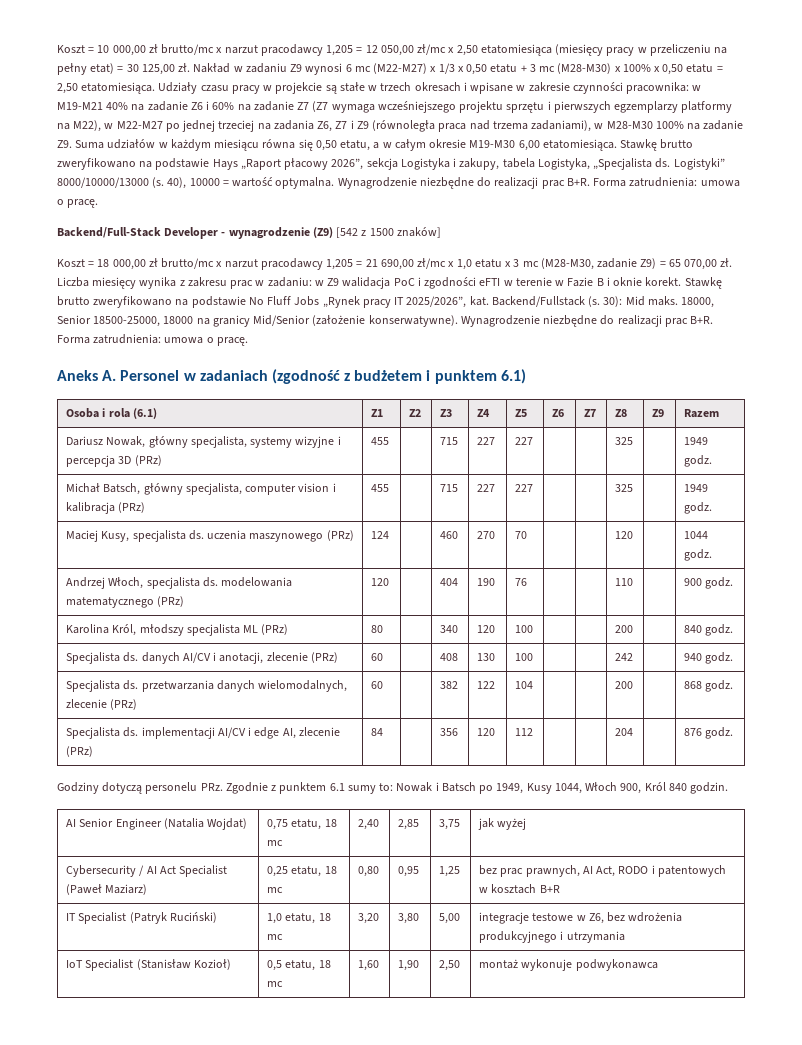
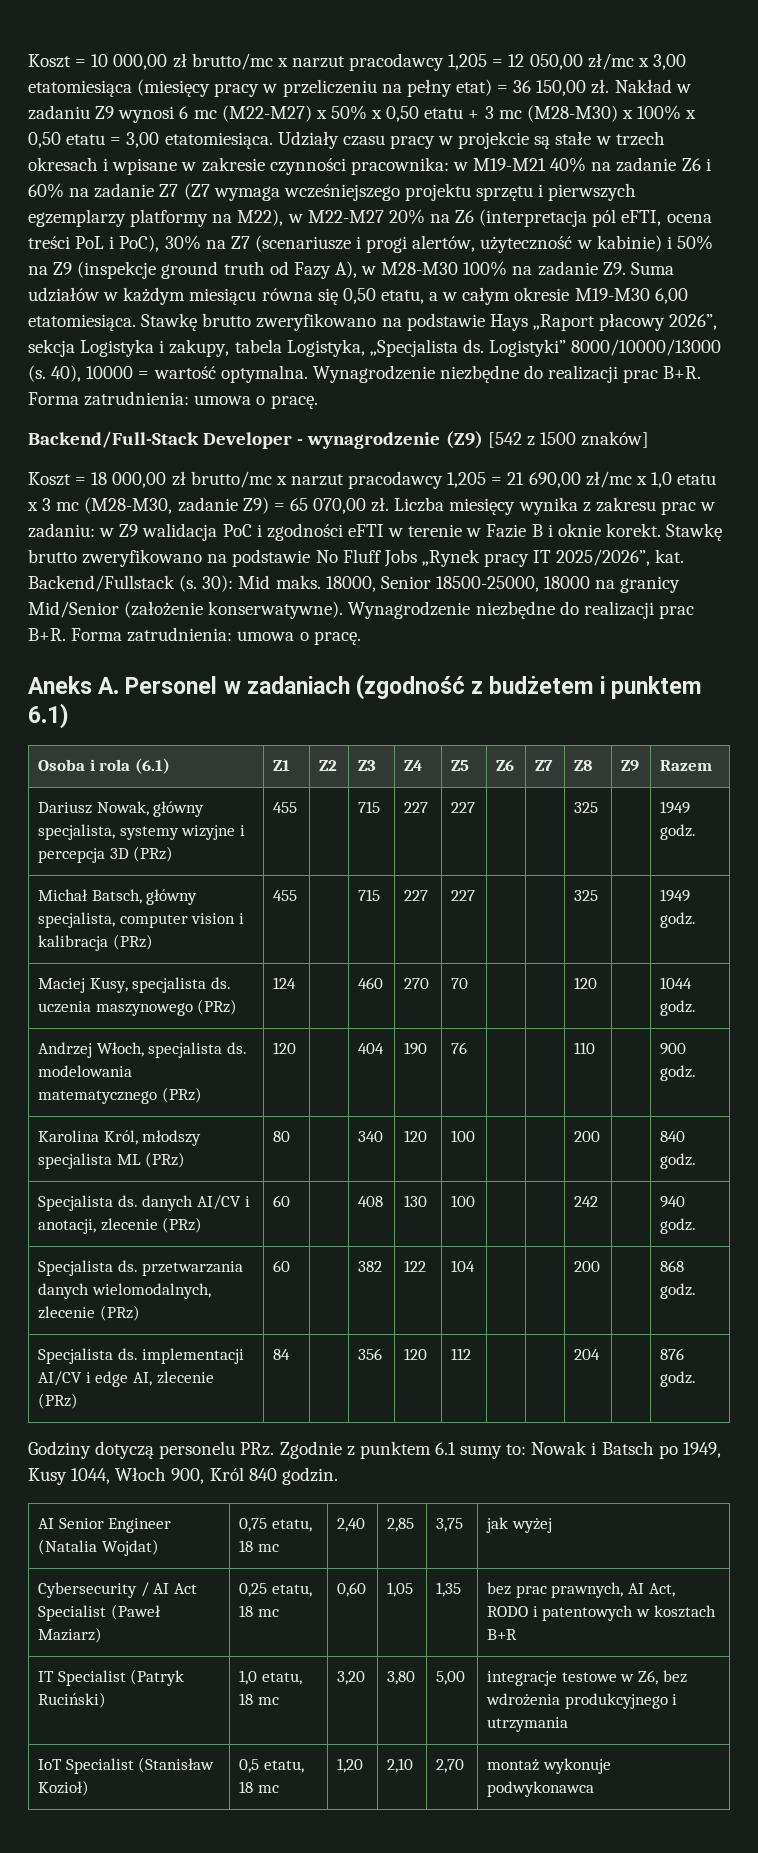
[456,45,478,56] 2,50 -> [652,54,686,70] 3,00
[126,64,175,75] 30 125,00 -> [513,80,587,96] 36 150,00
[438,63,455,74] 1/3 -> [330,105,367,120] 50%
[57,83,78,94] 2,50 -> [126,132,160,148] 3,00
[165,120,592,132] po jednej trzeciej na zadania Z6, Z7 i Z9 (równoległa praca nad trzema zadaniami), -> [388,209,712,227] [28,235,713,253] [28,261,357,279] 20% na Z6 (interpretacja pól eFTI, ocena treści PoL i PoC), 30% na Z7 (scenariusze i progi alertów, użyteczność w kabinie) i 50% na Z9 (inspekcje ground truth od Fazy A),
[358,866,380,877] [398,866,420,877] [439,866,461,877] 0,80 | 0,95 | 1,25 -> [337,1582,367,1597] [387,1582,414,1597] [436,1582,462,1597] 0,60 | 1,05 | 1,35
[358,960,380,971] [398,960,420,971] [439,960,461,971] 1,60 | 1,90 | 2,50 -> [337,1758,364,1773] [387,1758,414,1773] [436,1759,465,1773] 1,20 | 2,10 | 2,70

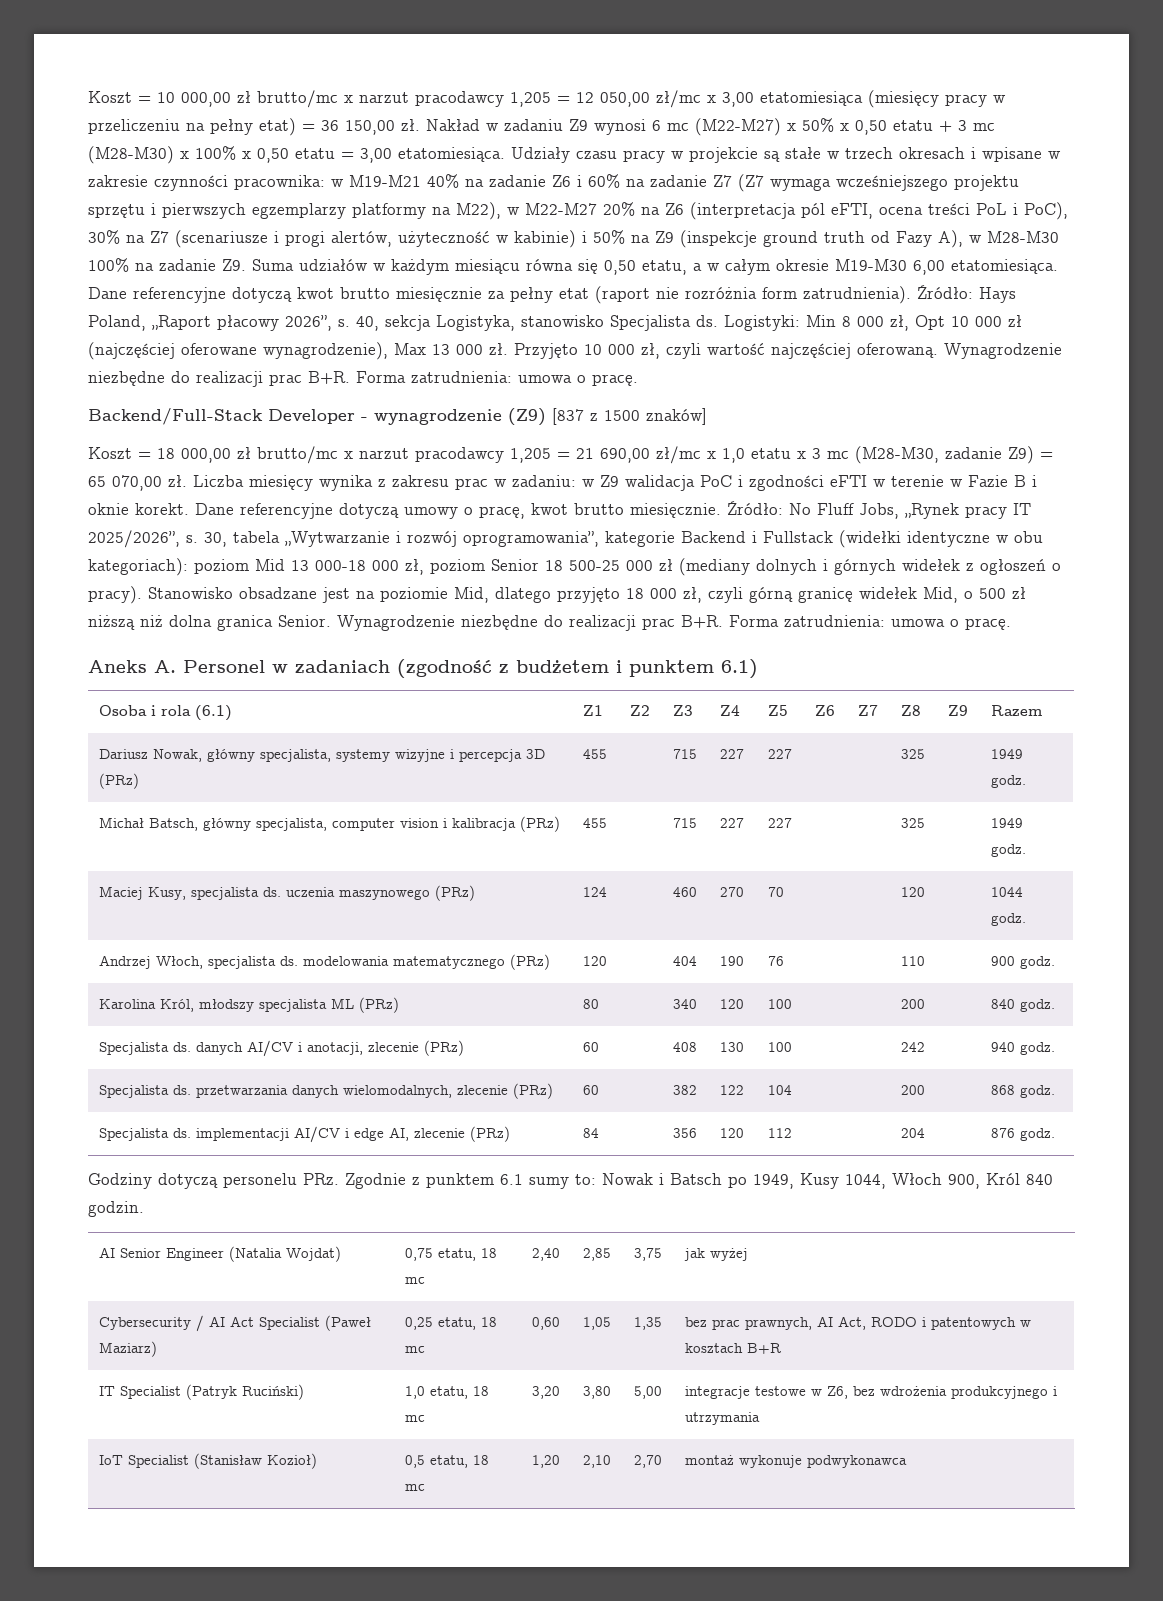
[141,313,718,331] [28,339,722,357] [28,365,308,383] Stawkę brutto zweryfikowano na podstawie Hays „Raport płacowy 2026”, sekcja Logistyka i zakupy, tabela Logistyka, „Specjalista ds. Logistyki” 8000/10000/13000 (s. 40), 10000 = wartość optymalna. -> [88,285,1016,304] [88,315,1022,331] [88,342,938,360] Dane referencyjne dotyczą kwot brutto miesięcznie za pełny etat (raport nie rozróżnia form zatrudnienia). Źródło: Hays Poland, „Raport płacowy 2026”, s. 40, sekcja Logistyka, stanowisko Specjalista ds. Logistyki: Min 8 000 zł, Opt 10 000 zł (najczęściej oferowane wynagrodzenie), Max 13 000 zł. Przyjęto 10 000 zł, czyli wartość najczęściej oferowaną.
[487,432,522,448] [542 -> [552,408,584,425] [837
[666,523,723,541] [28,549,311,567] Stawkę brutto zweryfikowano na podstawie -> [195,501,783,519] Dane referencyjne dotyczą umowy o pracę, kwot brutto miesięcznie. Źródło:
[383,549,417,567] Jobs -> [859,503,899,519] Jobs,
[655,549,685,563] [28,575,681,593] [28,601,344,619] kat. Backend/Fullstack (s. 30): Mid maks. 18000, Senior 18500-25000, 18000 na granicy Mid/Senior (założenie konserwatywne). -> [186,530,1043,548] [88,558,1061,576] [88,586,1026,604] [88,615,331,631] s. 30, tabela „Wytwarzanie i rozwój oprogramowania”, kategorie Backend i Fullstack (widełki identyczne w obu kategoriach): poziom Mid 13 000-18 000 zł, poziom Senior 18 500-25 000 zł (mediany dolnych i górnych widełek z ogłoszeń o pracy). Stanowisko obsadzane jest na poziomie Mid, dlatego przyjęto 18 000 zł, czyli górną granicę widełek Mid, o 500 zł niższą niż dolna granica Senior.

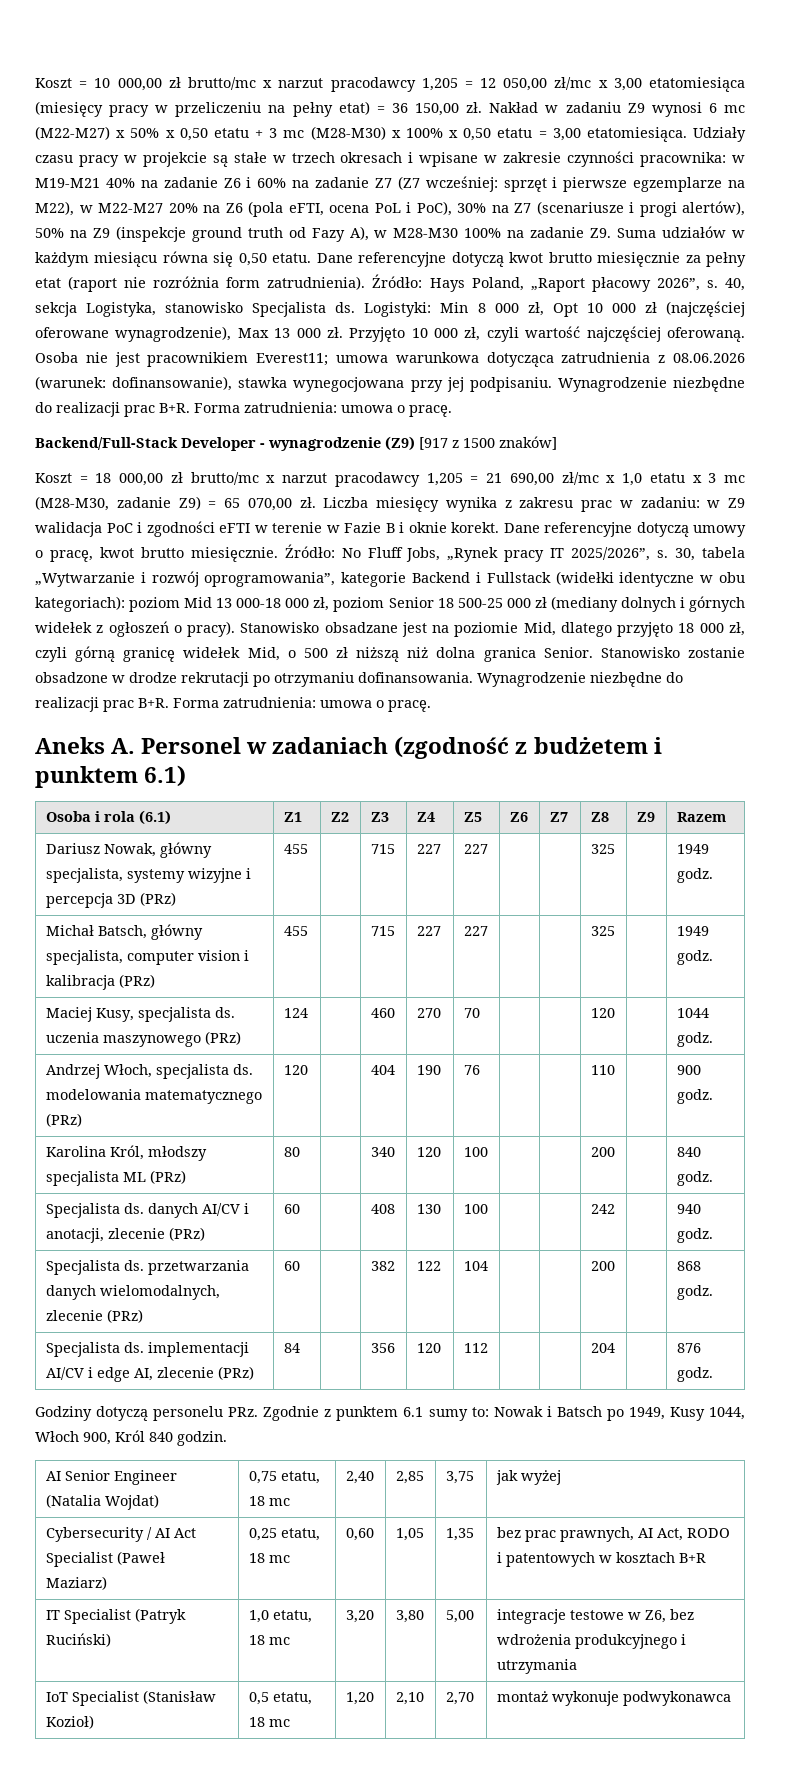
[770,175,1019,191] [88,203,426,219] wymaga wcześniejszego projektu sprzętu i pierwszych egzemplarzy platformy -> [425,176,723,192] wcześniej: sprzęt i pierwsze egzemplarze
[690,202,825,220] (interpretacja pól -> [248,201,283,217] (pola
[928,203,970,215] treści -> (369, 209) none
[331,230,587,248] alertów, użyteczność w kabinie) i -> [682,201,745,216] alertów),
[642,259,1058,275] etatu, a w całym okresie M19-M30 6,00 etatomiesiąca. -> [272,253,312,263] etatu.
(938, 350) none -> [35,352,745,367] [35,376,552,392] Osoba nie jest pracownikiem Everest11; umowa warunkowa dotycząca zatrudnienia z 08.06.2026 (warunek: dofinansowanie), stawka wynegocjowana przy jej podpisaniu.
[552,408,584,425] [837 -> [419,437,448,450] [917
(331, 621) none -> [600,647,745,658] [35,672,473,687] Stanowisko zostanie obsadzone w drodze rekrutacji po otrzymaniu dofinansowania.

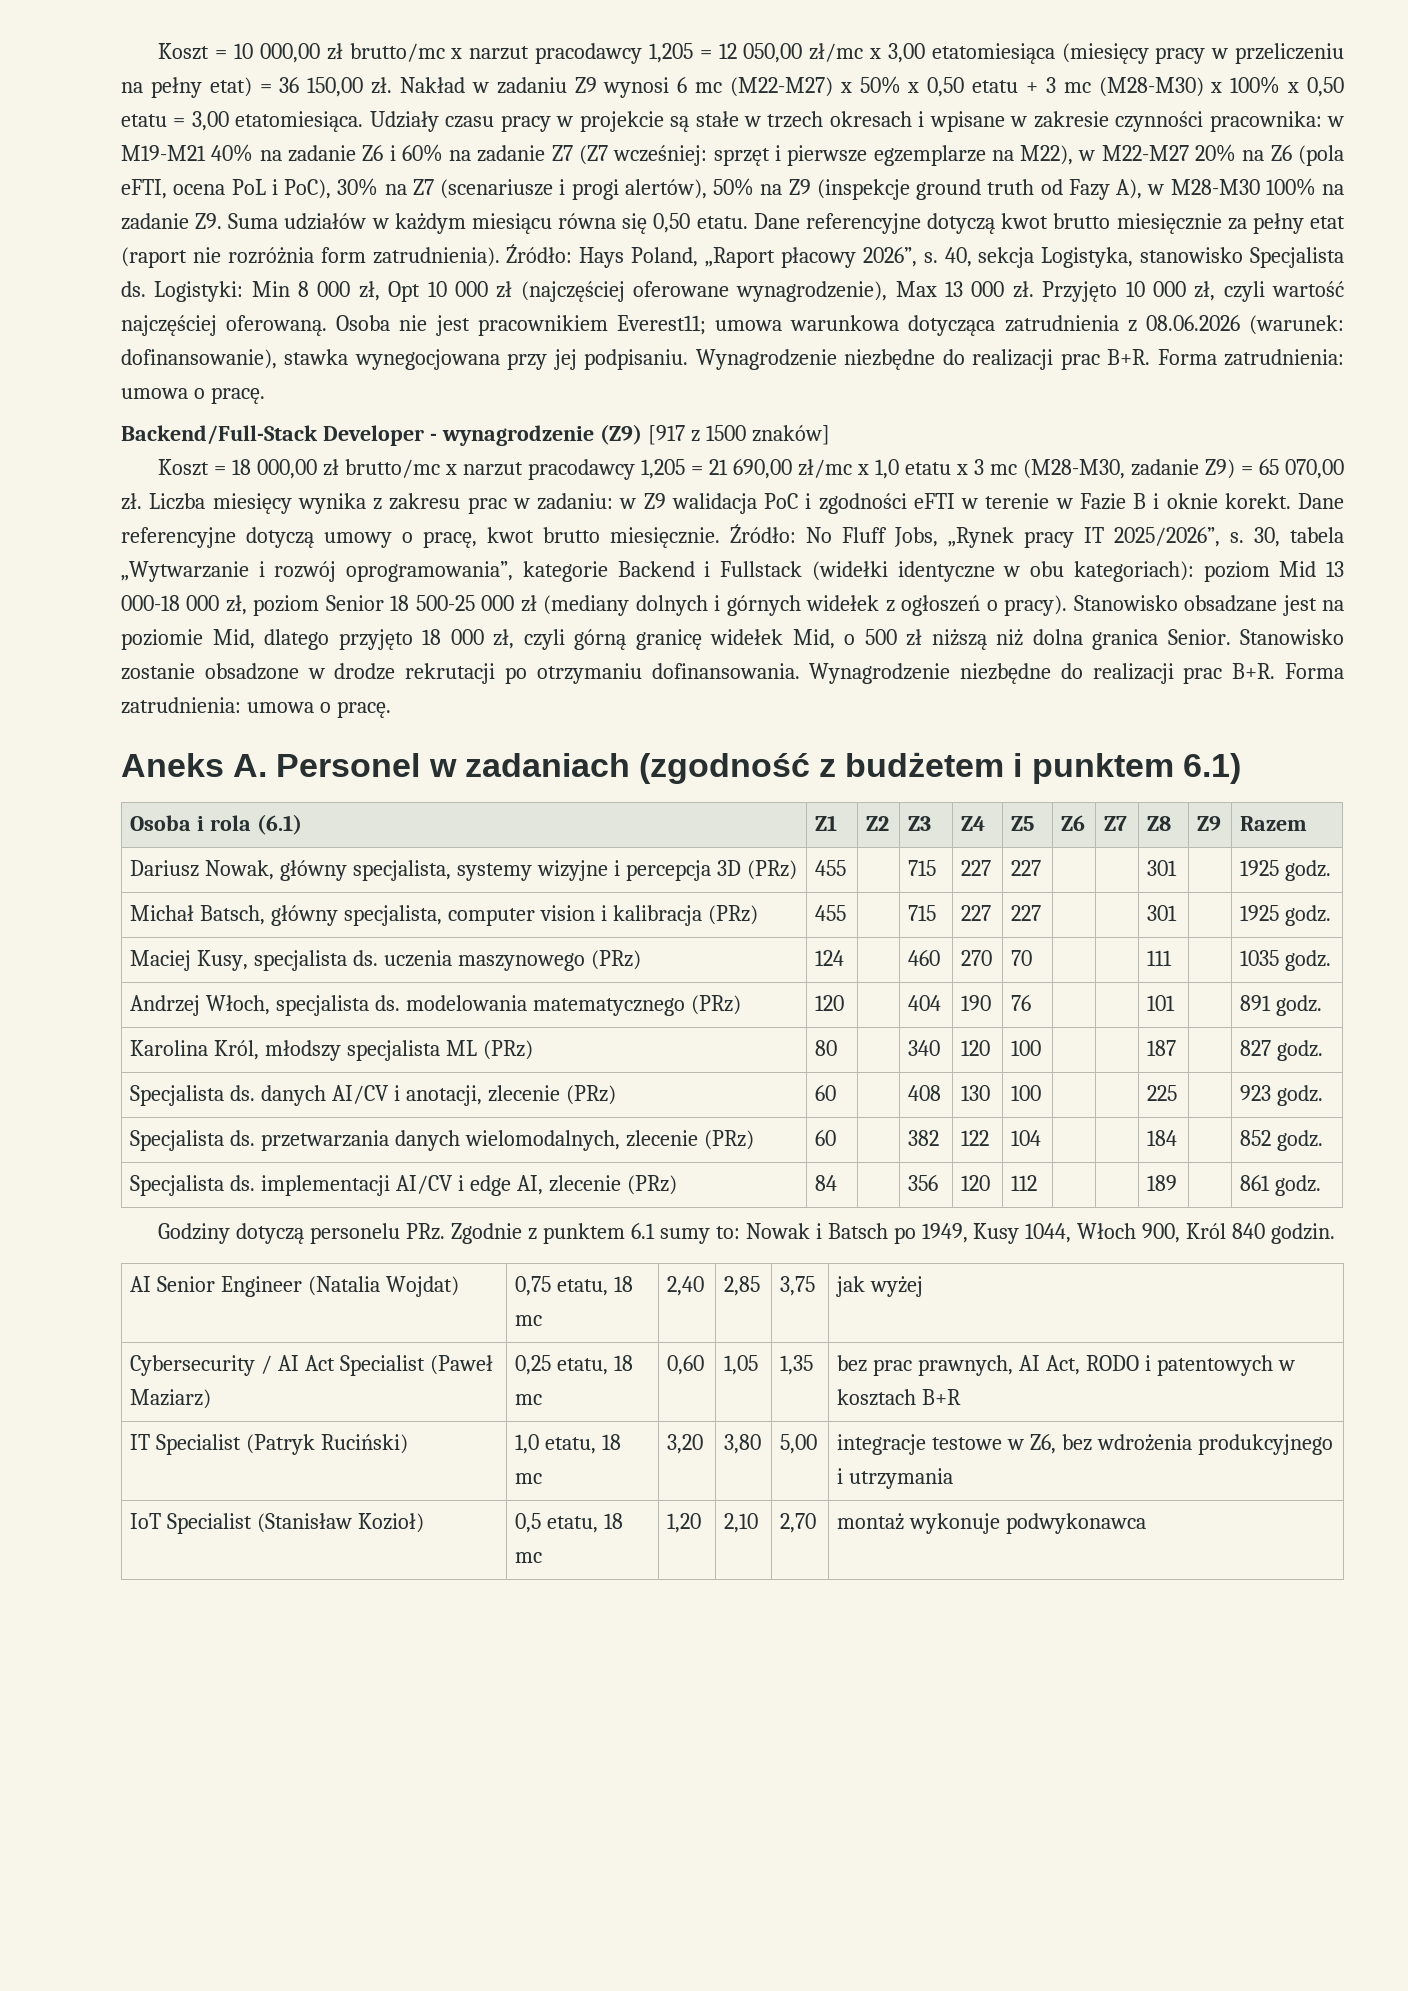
[590,844,615,854] [676,844,709,854] 325 | | 1949 -> [1147,860,1178,876] [1240,860,1280,876] 301 | | 1925
[590,926,615,936] [676,926,709,936] 325 | | 1949 -> [1147,905,1178,921] [1240,905,1280,921] 301 | | 1925
[590,1008,615,1018] [676,1008,709,1018] 120 | | 1044 -> [1147,950,1173,966] [1240,950,1280,966] 111 | | 1035
[590,1065,615,1075] [676,1065,701,1075] 110 | | 900 -> [1147,995,1176,1011] [1240,995,1272,1011] 101 | | 891
[590,1147,615,1157] [676,1147,701,1157] 200 | | 840 -> [1147,1040,1177,1056] [1240,1040,1272,1056] 187 | | 827
[590,1204,615,1214] [676,1204,701,1214] 242 | | 940 -> [1147,1085,1178,1101] [1240,1085,1272,1101] 225 | | 923
[590,1261,615,1271] [676,1261,701,1271] 200 | | 868 -> [1147,1130,1178,1146] [1240,1130,1272,1146] 184 | | 852
[590,1343,615,1353] [676,1343,701,1353] 204 | | 876 -> [1147,1175,1178,1191] [1240,1175,1271,1191] 189 | | 861

